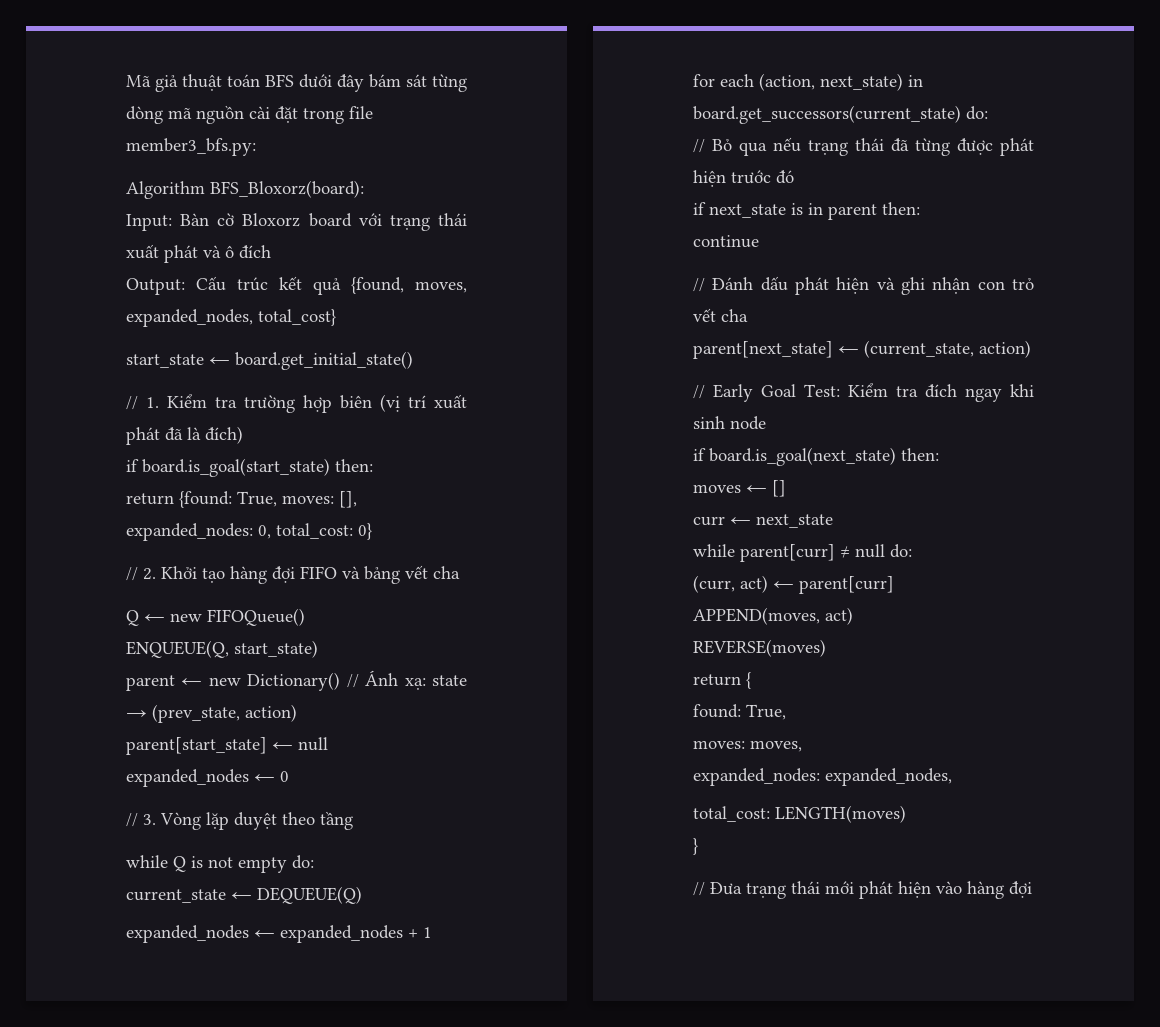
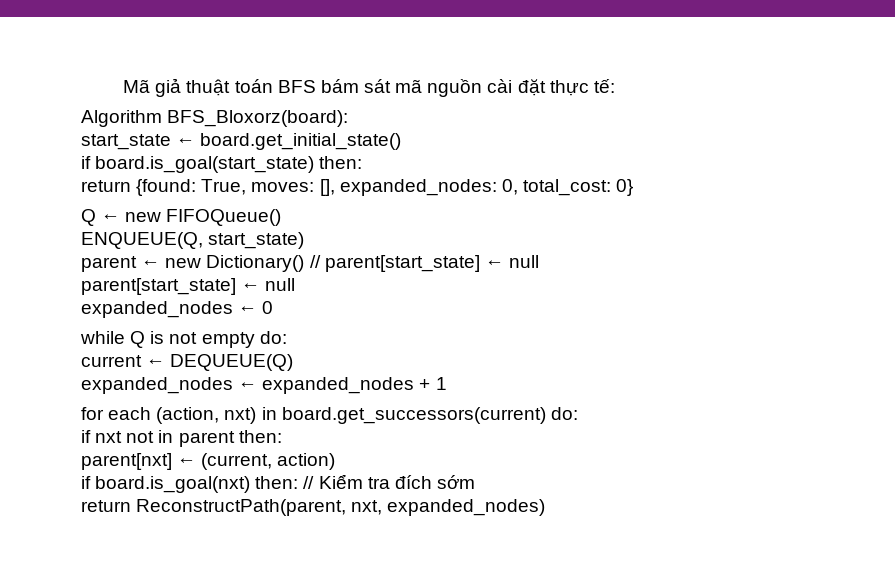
[299,74,467,92] [126,106,163,124] dưới đây bám sát từng dòng -> [320,79,391,93] bám sát
[303,106,373,124] [126,138,256,156] trong file member3_bfs.py: -> [549,79,615,96] thực tế:
[126,213,467,231] [126,244,271,263] [126,276,467,295] [126,309,336,327] [126,351,413,370] [126,394,467,413] [126,426,243,445] Input: Bàn cờ Bloxorz board với trạng thái xuất phát và ô đích // Output: Cấu trúc kết quả {found, moves, expanded_nodes, total_cost} // start_state ← board.get_initial_state() // // 1. Kiểm tra trường hợp biên (vị trí xuất phát đã là đích) -> [81,133,402,150] start_state ← board.get_initial_state()
[126,565,460,584] // // 2. Khởi tạo hàng đợi FIFO và bảng vết cha -> (634, 187) none
[365,670,467,690] [126,704,297,723] Ánh xạ: state → (prev_state, action) -> [324,255,539,272] parent[start_state] ← null
[126,811,353,830] // // 3. Vòng lặp duyệt theo tầng -> (274, 307) none
[126,889,226,903] current_state -> [81,355,142,367] current
[820,73,923,91] [693,105,988,124] [693,137,1034,156] [693,170,794,187] [693,202,803,218] next_state) in board.get_successors(current_state) do: // // Bỏ qua nếu trạng thái đã từng được phát hiện trước đó // if next_state is -> [224,407,578,424] [81,430,155,443] nxt) in board.get_successors(current) do: // if nxt not
[693,235,759,248] [693,276,1034,295] [693,308,748,322] [693,340,1031,359] [693,383,1034,402] [693,416,766,430] [693,447,939,466] [693,480,786,497] [693,514,833,528] [693,544,912,562] [693,575,894,594] [693,607,853,625] [693,639,826,657] [693,672,751,689] [693,704,786,720] [693,740,802,752] [693,768,952,786] [693,805,906,823] [693,838,698,855] [693,881,1032,899] continue // // Đánh dấu phát hiện và ghi nhận con trỏ vết cha // parent[next_state] ← (current_state, action) // // Early Goal Test: Kiểm tra đích ngay khi sinh node // if board.is_goal(next_state) then: // moves ← [] // curr ← next_state // while parent[curr] ≠ null do: // (curr, act) ← parent[curr] // APPEND(moves, act) // REVERSE(moves) // return { // found: True, // moves: moves, // expanded_nodes: expanded_nodes, // total_cost: LENGTH(moves) // } // // Đưa trạng thái mới phát hiện vào hàng đợi -> [81,453,336,470] [81,474,475,493] [81,499,546,516] parent[nxt] ← (current, action) // if board.is_goal(nxt) then: // Kiểm tra đích sớm // return ReconstructPath(parent, nxt, expanded_nodes)

